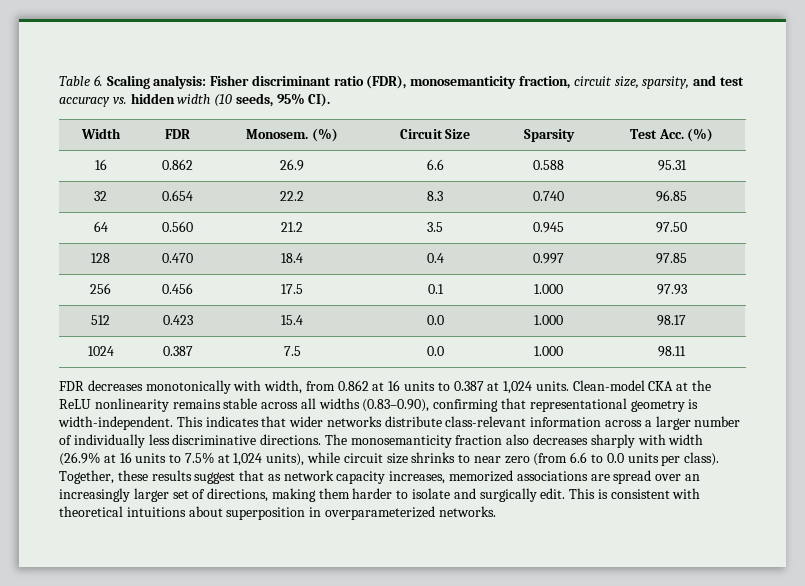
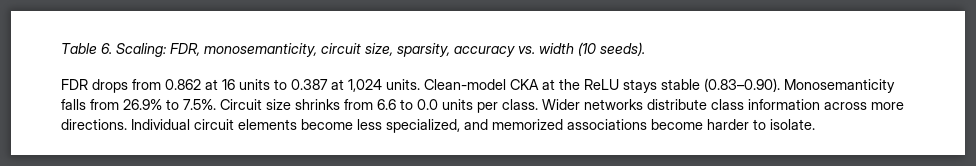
[106,75,571,89] Scaling analysis: Fisher discriminant ratio (FDR), monosemanticity fraction, -> [116,43,317,57] Scaling: FDR, monosemanticity,
[693,75,744,86] and test -> (450, 50) none
[130,93,175,104] hidden -> (535, 50) none
[235,93,331,107] [80,128,121,139] [165,129,190,139] [246,128,338,142] [399,129,471,139] [523,129,575,142] [629,128,714,142] [94,159,107,170] [162,159,193,170] [280,159,304,171] [426,159,444,170] [533,160,564,170] [657,160,687,171] [94,191,107,201] [162,190,193,201] [280,191,304,201] [427,191,443,201] [533,191,564,201] [656,190,687,202] [93,221,108,232] [162,221,193,232] [281,222,303,232] [427,222,443,232] [533,222,564,233] [656,222,687,233] [91,253,110,263] [162,253,193,263] [281,253,303,263] [426,253,444,263] [533,253,564,264] [656,253,687,264] [90,283,111,294] [162,283,193,294] [281,284,303,294] [427,284,444,294] [534,284,563,294] [656,284,687,295] [91,315,110,325] [162,315,193,325] [281,315,303,325] [426,315,444,325] [534,315,563,325] [657,315,686,326] [87,346,114,356] [162,346,193,356] [283,346,301,356] [426,346,444,356] [534,346,563,356] [658,346,686,357] [59,380,303,394] seeds, 95% CI). // Width | FDR | Monosem. (%) | Circuit Size | Sparsity | Test Acc. (%) // 16 | 0.862 | 26.9 | 6.6 | 0.588 | 95.31 // 32 | 0.654 | 22.2 | 8.3 | 0.740 | 96.85 // 64 | 0.560 | 21.2 | 3.5 | 0.945 | 97.50 // 128 | 0.470 | 18.4 | 0.4 | 0.997 | 97.85 // 256 | 0.456 | 17.5 | 0.1 | 1.000 | 97.93 // 512 | 0.423 | 15.4 | 0.0 | 1.000 | 98.17 // 1024 | 0.387 | 7.5 | 0.0 | 1.000 | 98.11 // FDR decreases monotonically with width, -> [600,42,645,56] [61,79,128,93] seeds). // FDR drops
[94,398,699,412] [58,416,741,430] [59,434,704,448] [59,452,568,466] nonlinearity remains stable across all widths (0.83–0.90), confirming that representational geometry is width-independent. This indicates that wider networks distribute class-relevant information across a larger number of individually less discriminative directions. The monosemanticity fraction also decreases sharply with width (26.9% at 16 units to 7.5% at 1,024 units), while circuit size shrinks to near zero (from -> [623,78,895,93] [61,99,373,110] stays stable (0.83–0.90). Monosemanticity falls from 26.9% to 7.5%. Circuit size shrinks from
[684,452,720,466] [59,470,700,484] [59,488,701,502] [59,506,496,520] class). Together, these results suggest that as network capacity increases, memorized associations are spread over an increasingly larger set of directions, making them harder to isolate and surgically edit. This is consistent with theoretical intuitions about superposition in overparameterized networks. -> [502,99,904,110] [61,119,815,133] class. Wider networks distribute class information across more directions. Individual circuit elements become less specialized, and memorized associations become harder to isolate.

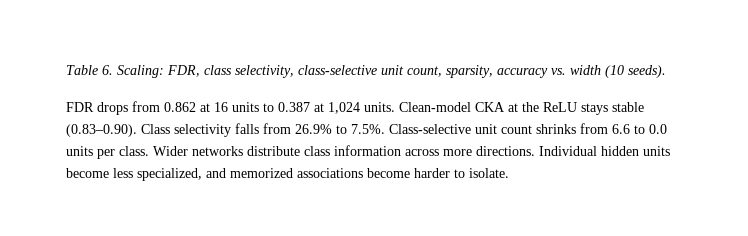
[204,43,393,57] monosemanticity, circuit size, -> [204,65,442,78] class selectivity, class-selective unit count,
[784,79,895,93] Monosemanticity -> [141,124,231,137] Class selectivity
[220,99,291,110] Circuit size -> [389,124,532,134] Class-selective unit count
[194,119,297,130] circuit elements -> [601,146,670,156] hidden units

